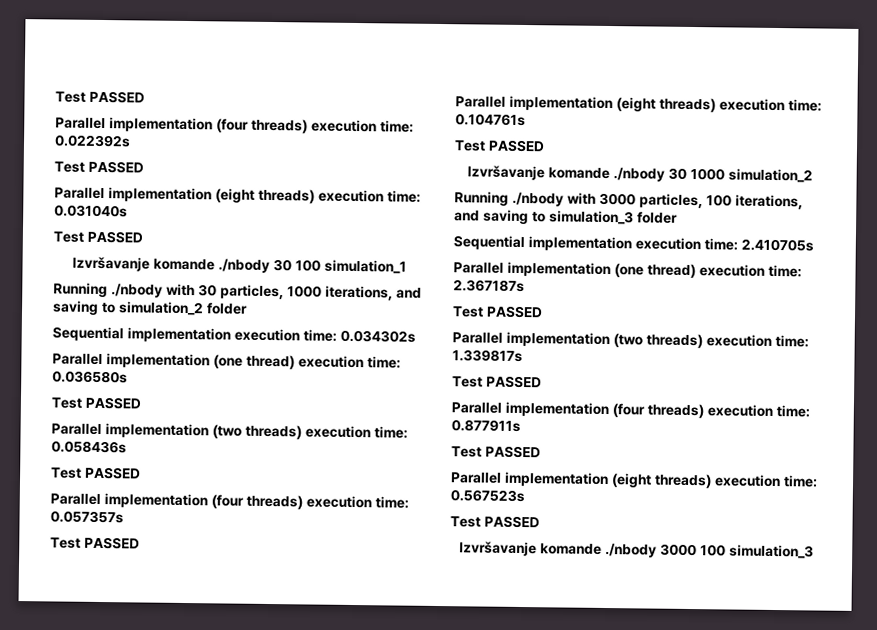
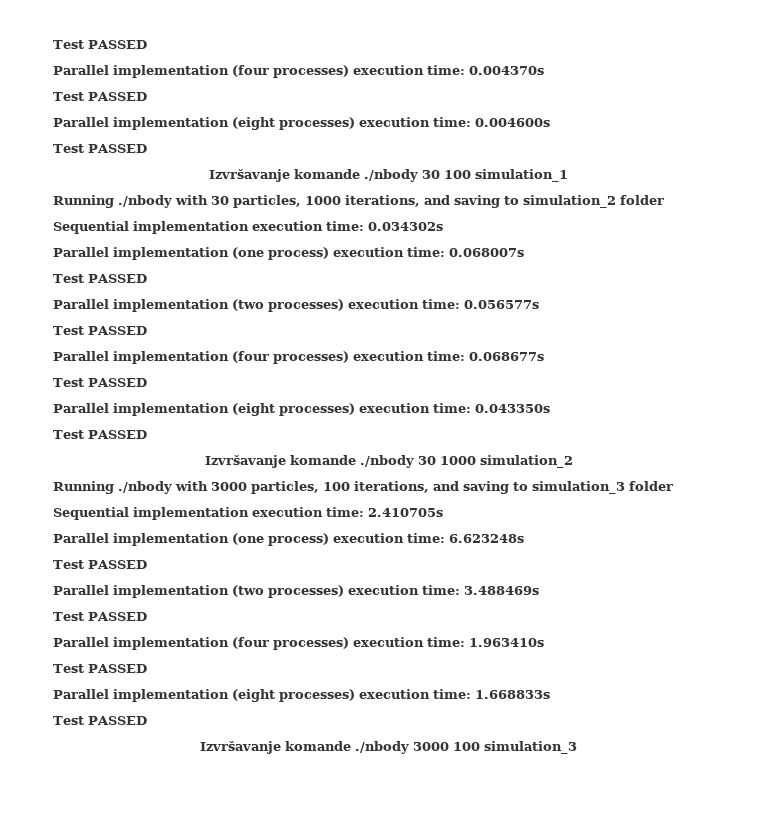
[55,90,145,104] [55,117,414,134] [54,134,131,148] [54,160,144,174] [54,187,421,204] [54,204,128,218] Test PASSED // Parallel implementation (four threads) execution time: 0.022392s // Test PASSED // Parallel implementation (eight threads) execution time: 0.031040s -> [53,40,147,49] [53,65,544,78] [53,92,147,101] [53,117,550,130] Test PASSED // Parallel implementation (four processes) execution time: 0.004370s // Test PASSED // Parallel implementation (eight processes) execution time: 0.004600s
[246,354,401,370] [52,370,128,384] [51,396,142,410] [51,423,408,440] [51,440,127,454] [51,466,141,480] [50,493,409,510] [50,510,124,524] [50,536,140,550] [455,95,822,113] [455,113,526,127] thread) execution time: 0.036580s // Test PASSED // Parallel implementation (two threads) execution time: 0.058436s // Test PASSED // Parallel implementation (four threads) execution time: 0.057357s // Test PASSED // Parallel implementation (eight threads) execution time: 0.104761s -> [268,247,524,260] [53,274,147,283] [53,299,539,312] [53,326,147,335] [53,351,544,364] [53,378,147,387] [53,403,550,416] process) execution time: 0.068007s // Test PASSED // Parallel implementation (two processes) execution time: 0.056577s // Test PASSED // Parallel implementation (four processes) execution time: 0.068677s // Test PASSED // Parallel implementation (eight processes) execution time: 0.043350s
[647,263,802,279] [453,279,525,293] [452,305,543,319] [452,331,809,349] [452,349,523,362] [452,375,542,389] [451,401,810,419] [451,419,521,432] [451,445,541,459] [451,471,818,489] [450,489,525,503] thread) execution time: 2.367187s // Test PASSED // Parallel implementation (two threads) execution time: 1.339817s // Test PASSED // Parallel implementation (four threads) execution time: 0.877911s // Test PASSED // Parallel implementation (eight threads) execution time: 0.567523s -> [268,533,524,546] [53,560,147,569] [53,585,539,598] [53,612,147,621] [53,637,544,650] [53,664,147,673] [53,689,550,702] process) execution time: 6.623248s // Test PASSED // Parallel implementation (two processes) execution time: 3.488469s // Test PASSED // Parallel implementation (four processes) execution time: 1.963410s // Test PASSED // Parallel implementation (eight processes) execution time: 1.668833s

